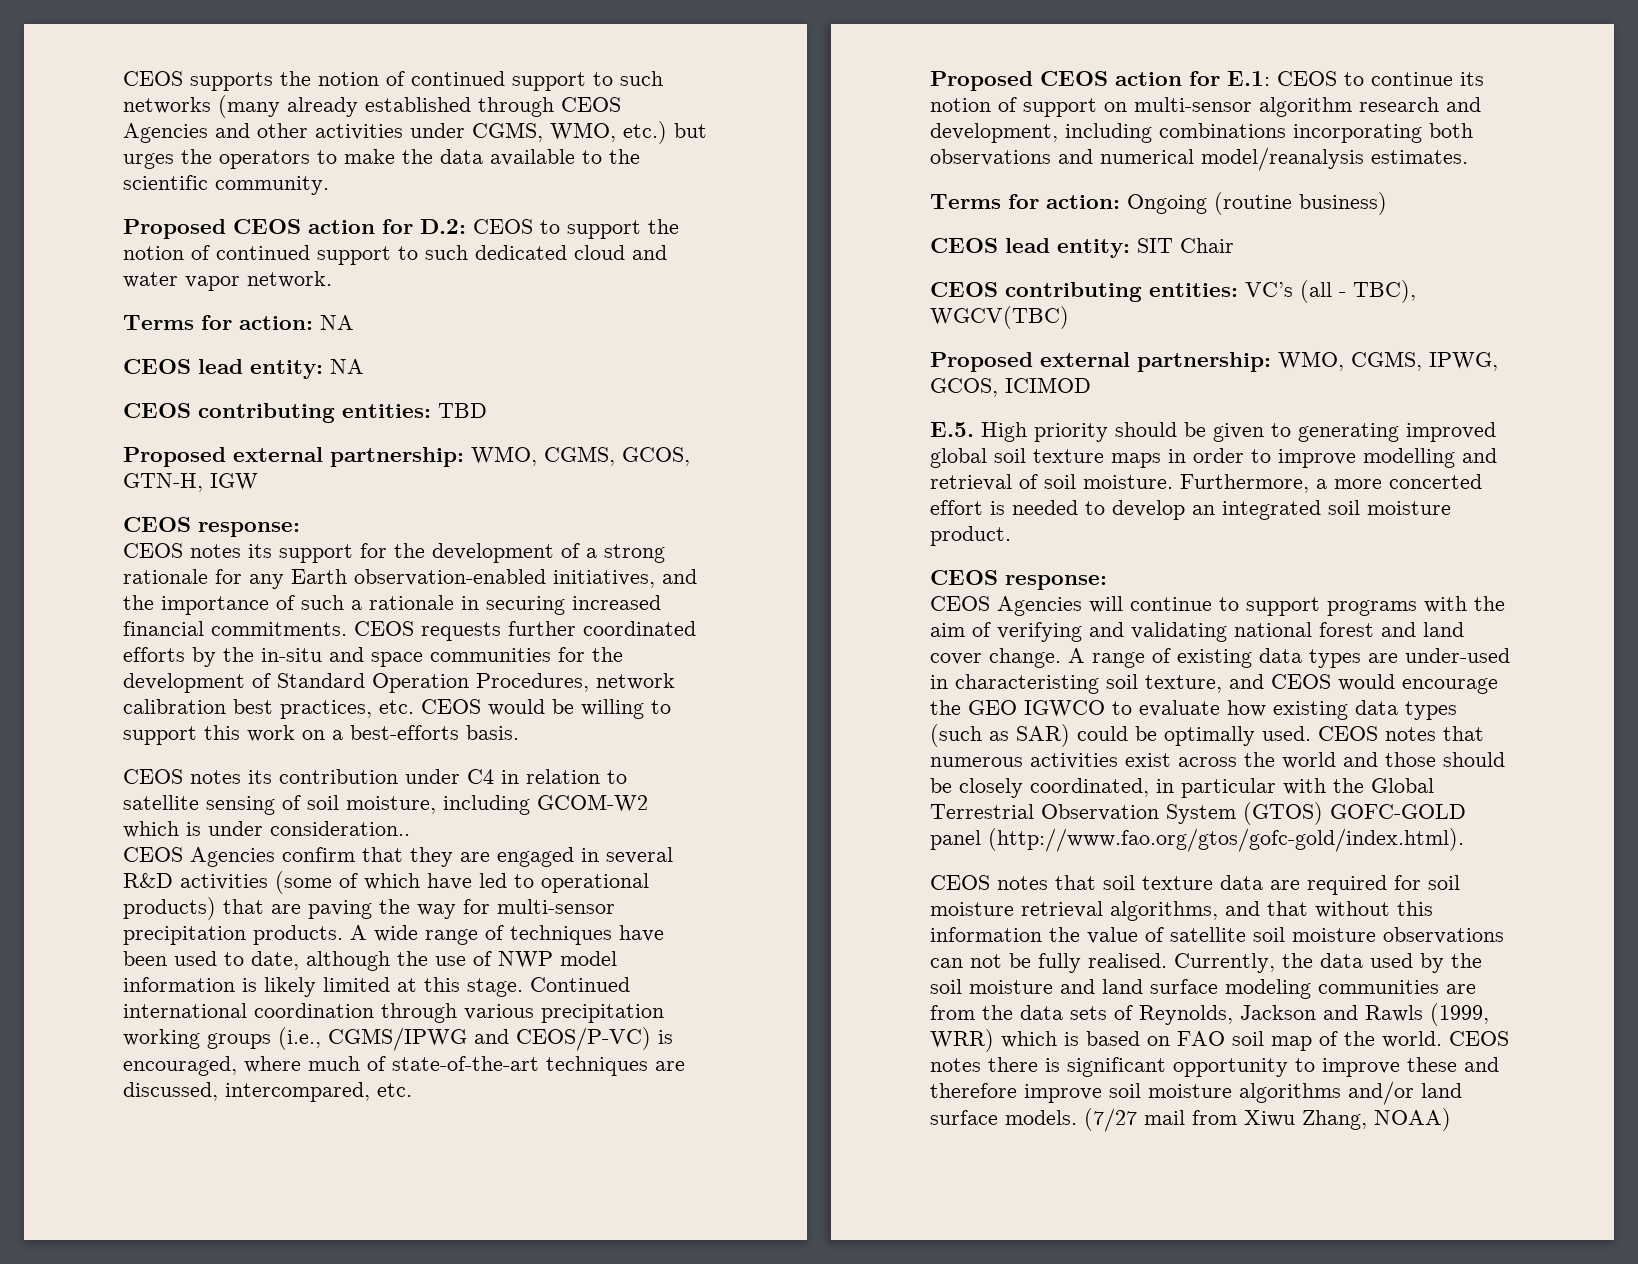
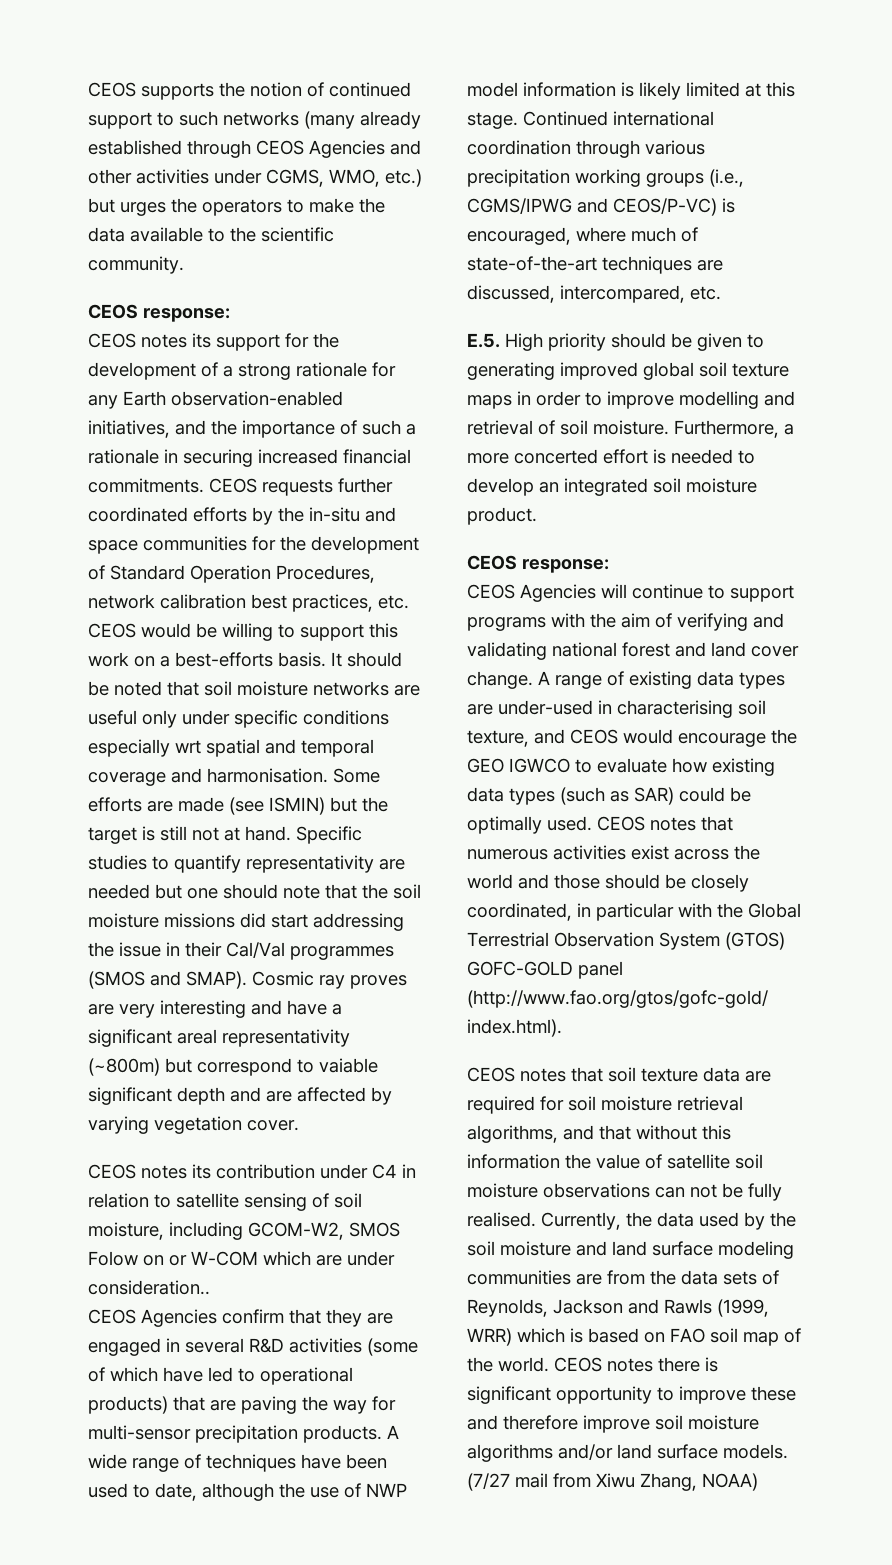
[123,219,679,239] [123,245,667,265] [123,271,332,291] [123,315,354,330] [123,359,364,379] [123,403,487,423] [123,446,690,467] [123,473,258,492] // Proposed CEOS action for D.2: CEOS to support the notion of continued support to such dedicated cloud and water vapor network. // Terms for action: NA // CEOS lead entity: NA // CEOS contributing entities: TBD // Proposed external partnership: WMO, CGMS, GCOS, GTN-H, IGW -> (184, 265) none
(519, 732) none -> [331,652,402,667] [88,681,420,696] [88,710,389,728] [88,739,374,757] [88,768,380,786] [88,797,388,815] [88,826,362,844] [88,855,405,873] [88,884,421,899] [88,913,404,931] [88,942,394,960] [88,971,407,989] [88,1000,342,1018] [88,1029,350,1047] [88,1058,378,1076] [88,1087,392,1105] [88,1116,299,1134] It should be noted that soil moisture networks are useful only under specific conditions especially wrt spatial and temporal coverage and harmonisation. Some efforts are made (see ISMIN) but the target is still not at hand. Specific studies to quantify representativity are needed but one should note that the soil moisture missions did start addressing the issue in their Cal/Val programmes (SMOS and SMAP). Cosmic ray proves are very interesting and have a significant areal representativity (~800m) but correspond to vaiable significant depth and are affected by varying vegetation cover.
[537,794,648,812] [123,821,201,838] GCOM-W2 which is -> [248,1222,400,1240] [88,1251,342,1266] GCOM-W2, SMOS Folow on or W-COM which are
[930,71,1484,91] [930,97,1481,117] [930,123,1473,143] [930,147,1468,171] [930,192,1387,215] [930,238,1234,258] [930,280,1416,303] [930,306,1069,329] [930,351,1498,372] [930,377,1091,397] // Proposed CEOS action for E.1: CEOS to continue its notion of support on multi-sensor algorithm research and development, including combinations incorporating both observations and numerical model/reanalysis estimates. // Terms for action: Ongoing (routine business) // CEOS lead entity: SIT Chair // CEOS contributing entities: VC’s (all - TBC), WGCV(TBC) // Proposed external partnership: WMO, CGMS, IPWG, GCOS, ICIMOD -> (721, 293) none
[955,674,1099,694] characteristing -> [617,700,733,718] characterising

